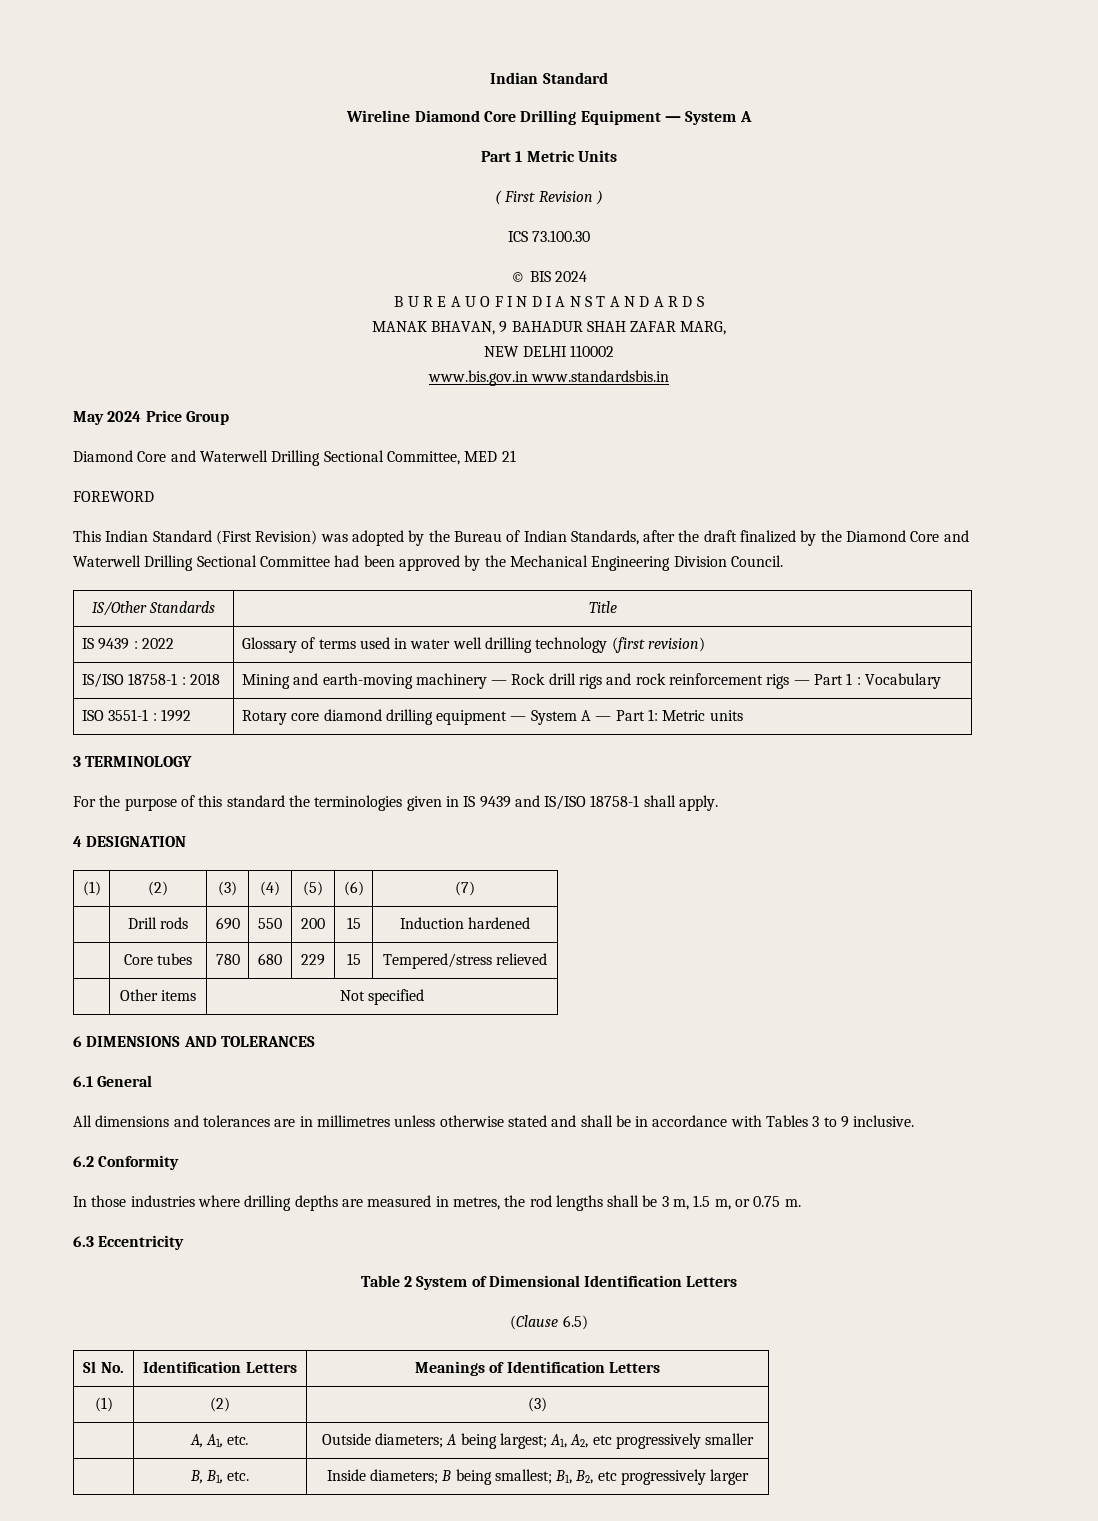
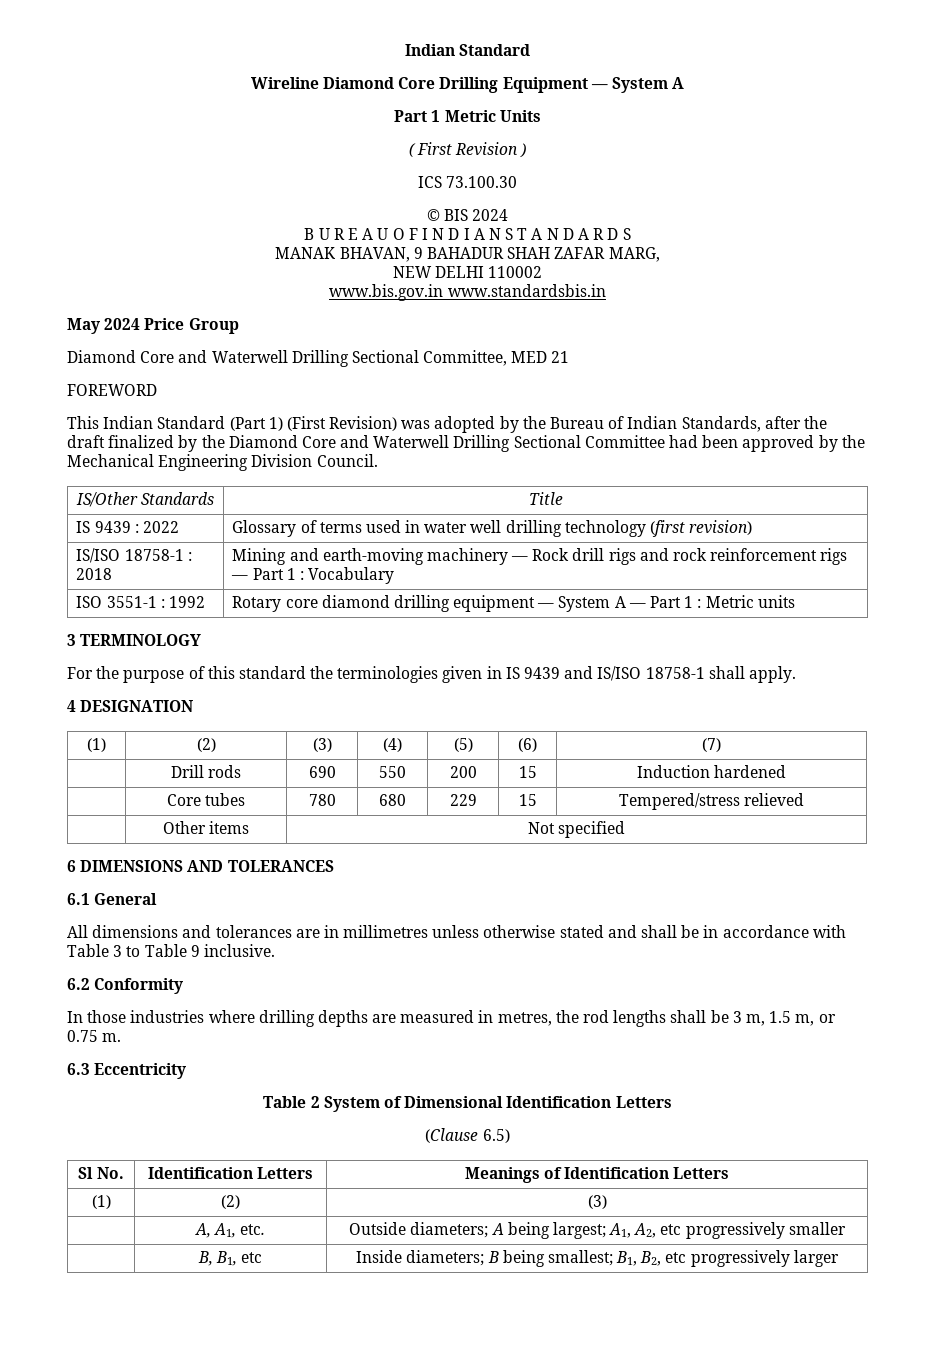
(212, 536) none -> [229,417,283,431] (Part 1)
[648,709,659,721] 1: -> [684,596,702,608] 1 :
[766,1115,809,1127] Tables -> [67,944,109,957] Table
(837, 1122) none -> [144,944,187,957] Table
[227,1471,250,1481] etc. -> [241,1252,263,1263] etc

